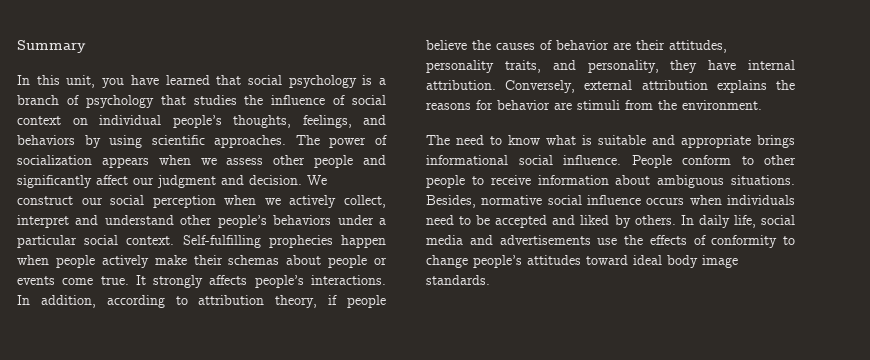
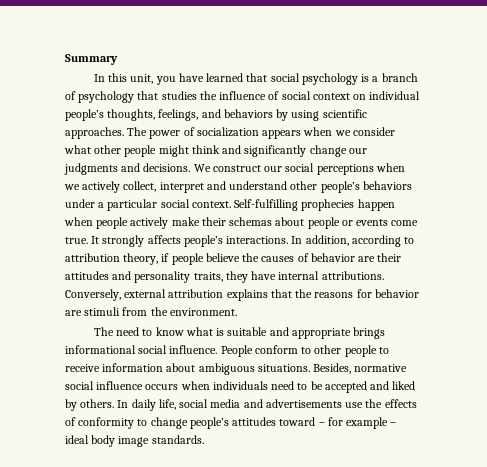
[226,155,386,168] [17,175,302,188] assess other people and significantly affect our judgment and decision. -> [352,127,395,136] [64,145,367,157] [64,163,191,175] consider what other people might think and significantly change our judgments and decisions.
[152,195,216,208] perception -> [316,164,374,175] perceptions
[669,40,727,53] [426,60,659,73] attitudes, personality traits, and personality, -> [65,271,223,283] attitudes and personality traits,
[426,80,496,90] attribution. -> [321,271,384,280] attributions.
(767, 86) none -> [270,289,292,298] that
(628, 260) none -> [318,417,397,429] – for example –

